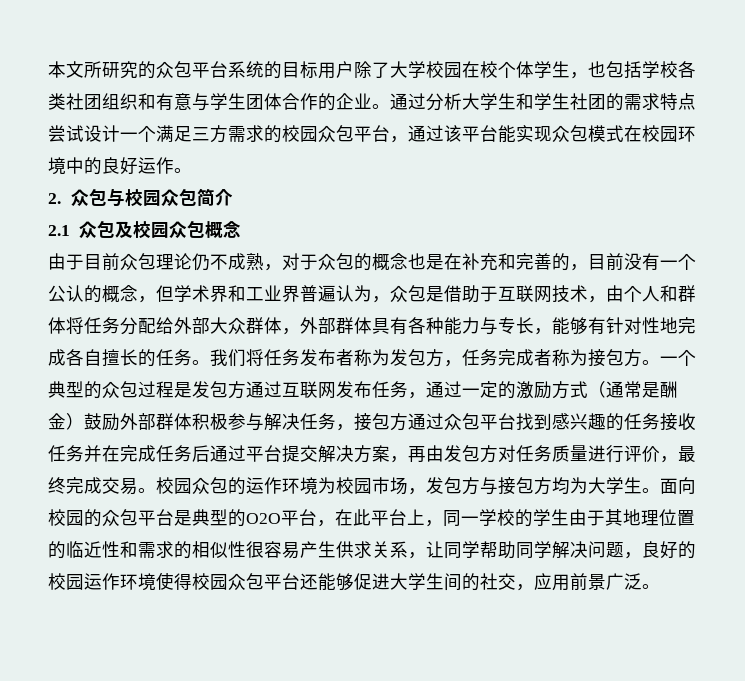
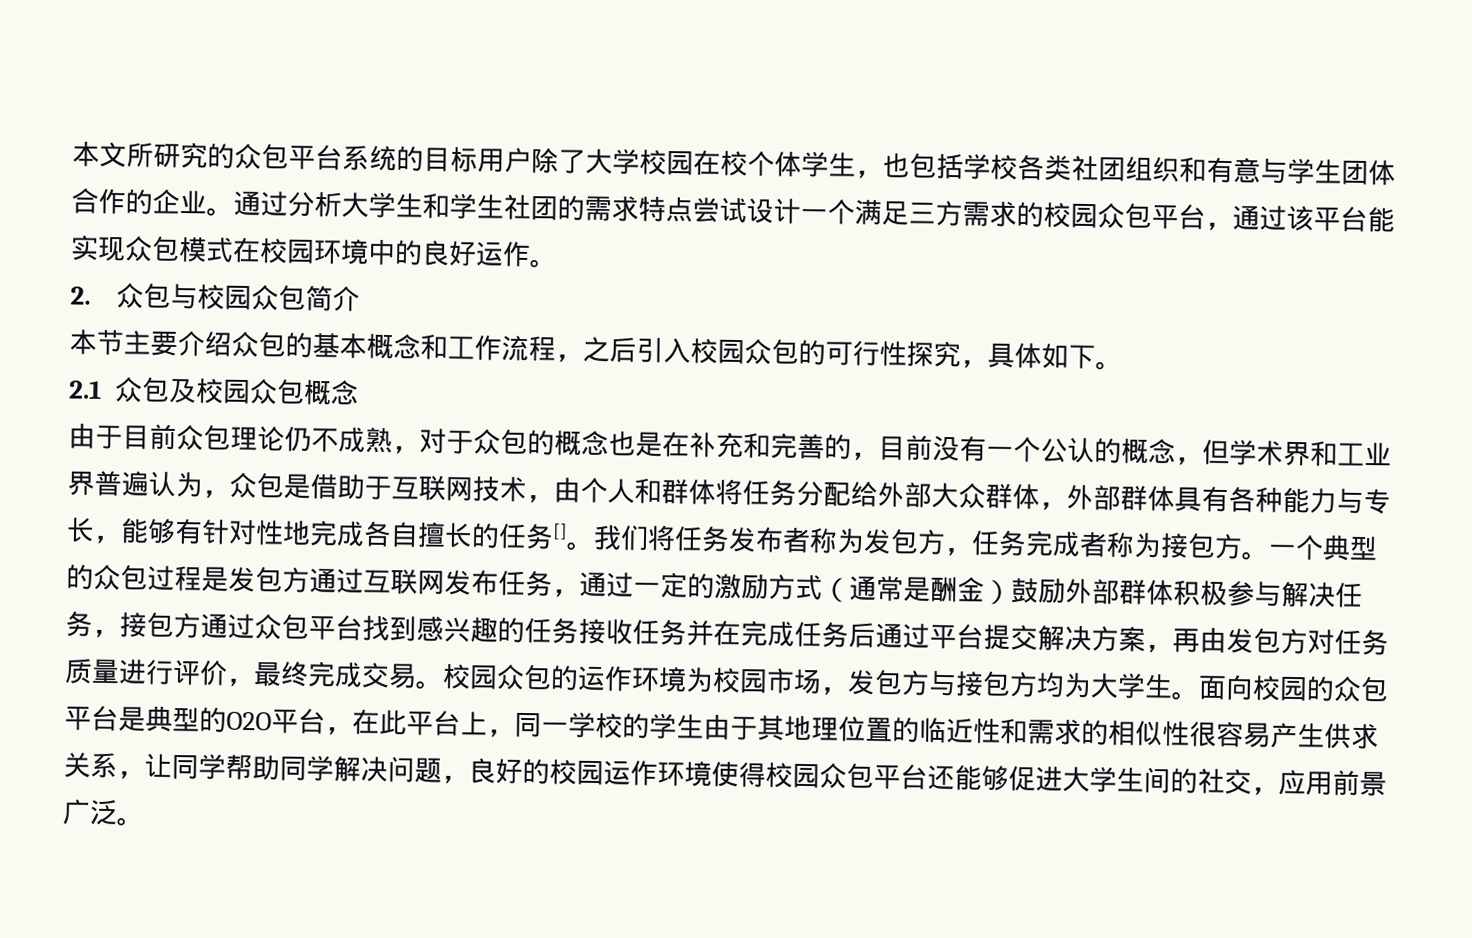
(234, 197) none -> [69,329,1123,371] // 本节主要介绍众包的基本概念和工作流程，之后引入校园众包的可行性探究，具体如下。
(192, 357) none -> [552,523,568,540] []

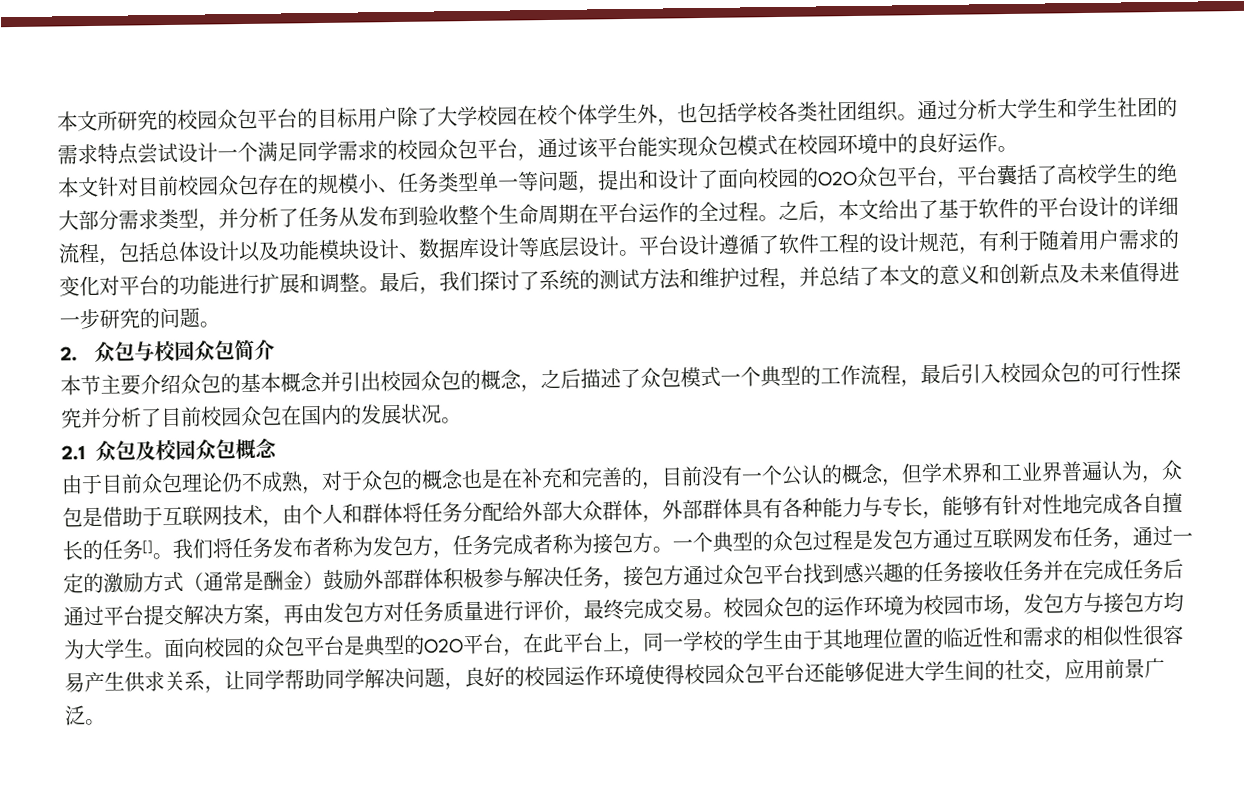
[234,143,397,172] 众包平台系统 -> [177,108,298,130] 校园众包平台
(856, 164) none -> [637,103,658,124] 外
[1179,157,1396,186] [71,187,207,215] 和有意与学生团体合作的企业 -> (899, 111) none
[908,200,963,227] 三方 -> [297,140,338,162] 同学
(557, 264) none -> [57,162,1178,198] [58,195,1179,232] [58,228,1180,266] [59,261,1180,297] [59,307,220,330] // 本文针对目前校园众包存在的规模小、任务类型单一等问题，提出和设计了面向校园的O2O众包平台，平台囊括了高校学生的绝大部分需求类型，并分析了任务从发布到验收整个生命周期在平台运作的全过程。之后，本文给出了基于软件的平台设计的详细流程，包括总体设计以及功能模块设计、数据库设计等底层设计。平台设计遵循了软件工程的设计规范，有利于随着用户需求的变化对平台的功能进行扩展和调整。最后，我们探讨了系统的测试方法和维护过程，并总结了本文的意义和创新点及未来值得进一步研究的问题。
[420,334,448,360] 和 -> [320,365,821,393] 并引出校园众包的概念，之后描述了众包模式一个典型的
[582,336,610,363] 之 -> [920,363,941,385] 最
[960,342,1096,370] ，具体如下 -> [81,403,442,429] 并分析了目前校园众包在国内的发展状况

